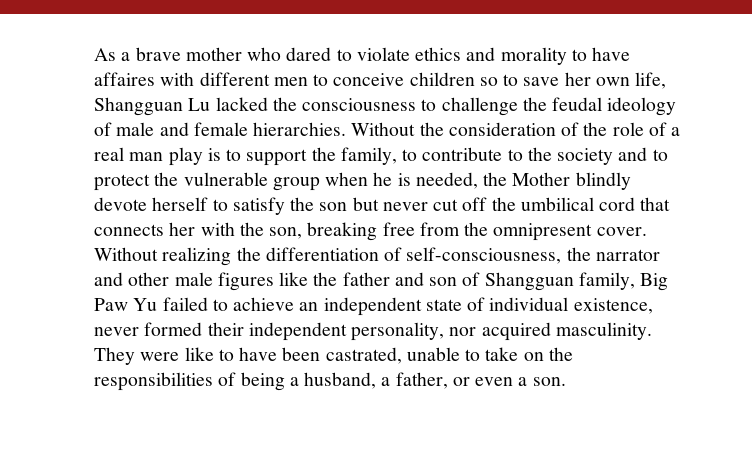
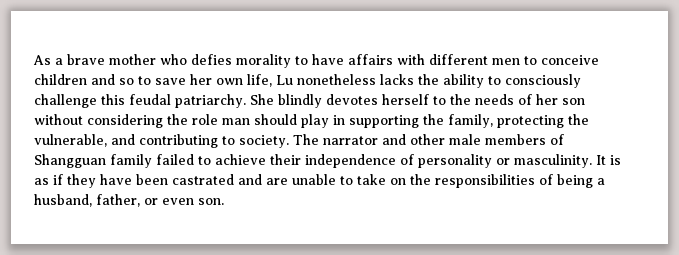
[286,47,496,61] dared to violate ethics and -> [191,54,232,65] defies
[94,72,155,86] affaires -> [348,54,393,65] affairs
(475, 79) none -> [91,74,115,85] and
[94,97,677,116] [94,122,681,136] [94,147,668,166] [94,172,631,191] [94,197,671,215] [94,222,647,241] [94,247,660,266] [94,272,669,291] [94,297,653,316] [94,322,652,341] [94,347,402,365] Shangguan Lu lacked the consciousness to challenge the feudal ideology of male and female hierarchies. Without the consideration of the role of a real man play is to support the family, to contribute to the society and to protect the vulnerable group when he is needed, the Mother blindly devote herself to satisfy the son but never cut off the umbilical cord that connects her with the son, breaking free from the omnipresent cover. Without realizing the differentiation of self-consciousness, the narrator and other male figures like the father and son of Shangguan family, Big Paw Yu failed to achieve an independent state of individual existence, never formed their independent personality, nor acquired masculinity. They were like to have been castrated, -> [276,74,581,88] [34,94,585,108] [34,114,589,128] [34,134,564,148] [34,154,621,168] [34,174,288,188] Lu nonetheless lacks the ability to consciously challenge this feudal patriarchy. She blindly devotes herself to the needs of her son without considering the role man should play in supporting the family, protecting the vulnerable, and contributing to society. The narrator and other male members of Shangguan family failed to achieve their independence of personality or masculinity. It is as if they have been castrated and are
[381,377,391,386] a -> (92, 200) none
[518,377,528,386] a -> (194, 201) none

